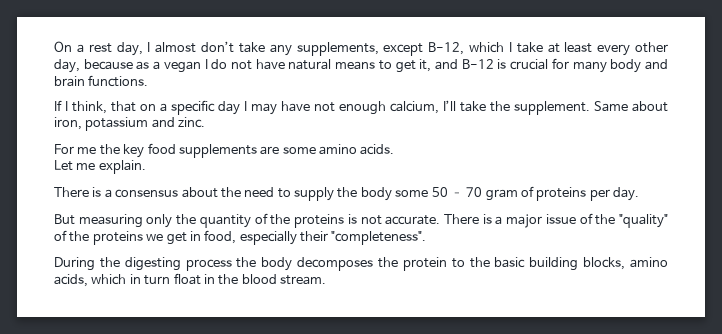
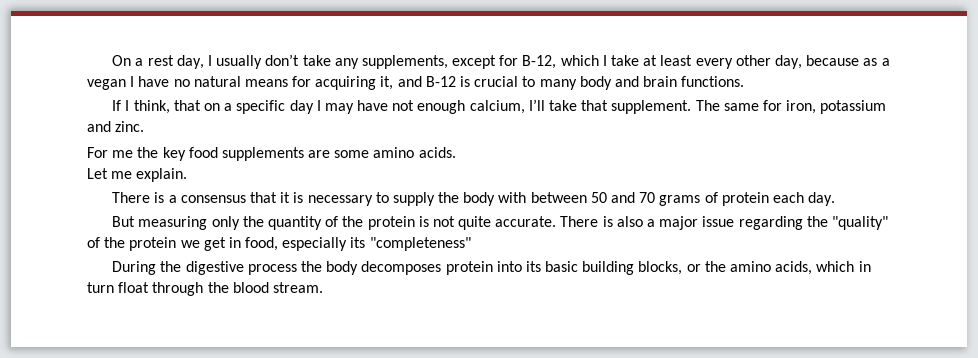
[155,42,197,53] almost -> [216,55,263,69] usually
(424, 49) none -> [499,55,519,66] for
[211,59,416,73] do not have natural means to get -> [138,76,377,90] have no natural means for acquiring
[551,58,569,69] for -> [522,76,536,87] to
[490,101,668,115] the supplement. Same about -> [581,100,782,114] that supplement. The same for
[181,186,610,201] about the need to supply the body some 50 – 70 gram of proteins per -> [250,192,804,206] that it is necessary to supply the body with between 50 and 70 grams of protein each
[294,214,345,228] proteins -> [367,216,415,230] protein
(382, 220) none -> [458,216,492,230] quite
(492, 219) none -> [616,216,643,227] also
[579,213,593,224] of -> [738,216,803,230] regarding
[92,231,143,245] proteins -> [129,237,177,251] protein
[300,231,427,245] their "completeness". -> [350,237,471,251] its "completeness"
[124,257,181,271] digesting -> [185,261,244,275] digestive
[378,257,490,271] the protein to the -> [445,261,541,275] protein into its
(626, 263) none -> [686,261,726,272] or the
[203,274,215,284] in -> [152,282,204,296] through

